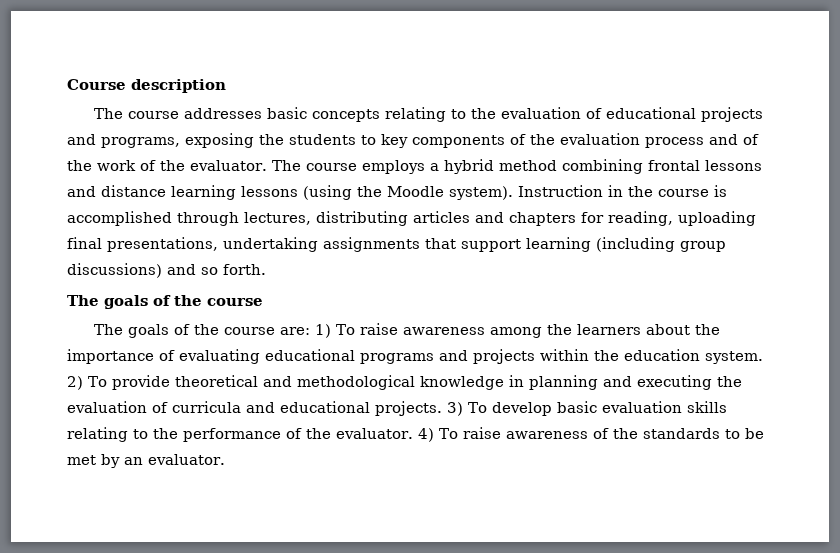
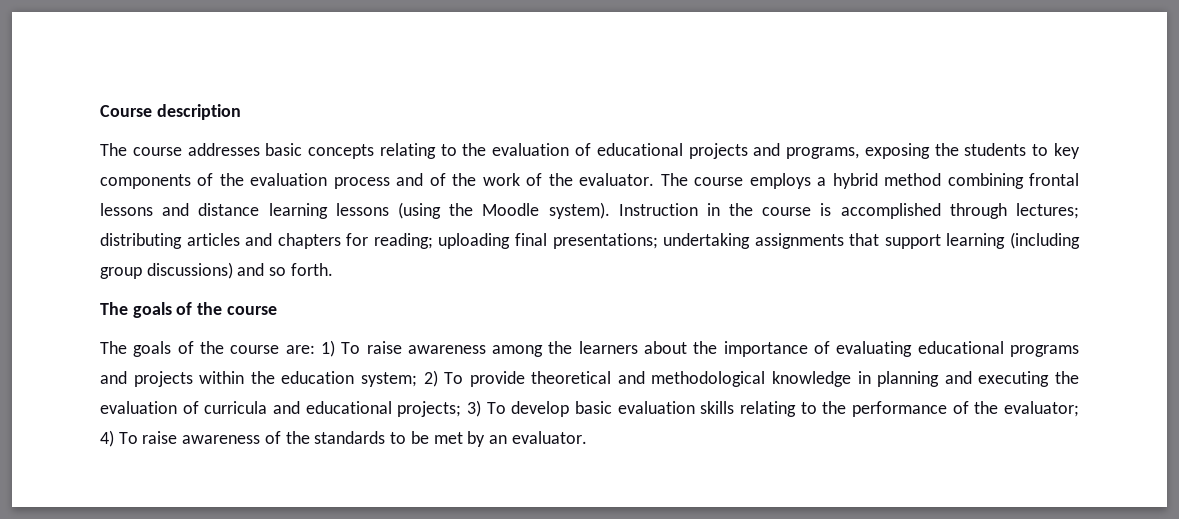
[244,212,311,225] lectures, -> [1016,203,1079,219] lectures;
[608,211,673,226] reading, -> [373,233,433,249] reading;
[107,237,218,252] presentations, -> [552,233,658,249] presentations;
[705,351,763,364] system. -> [360,372,417,387] system;
[375,401,442,416] projects. -> [397,401,462,417] projects;
[336,428,413,439] evaluator. -> [1003,401,1079,417] evaluator;

